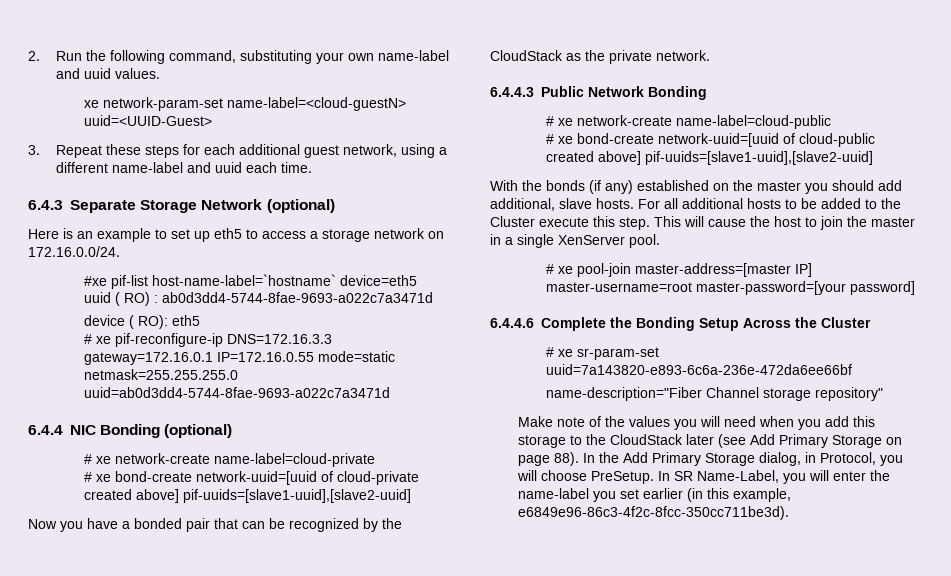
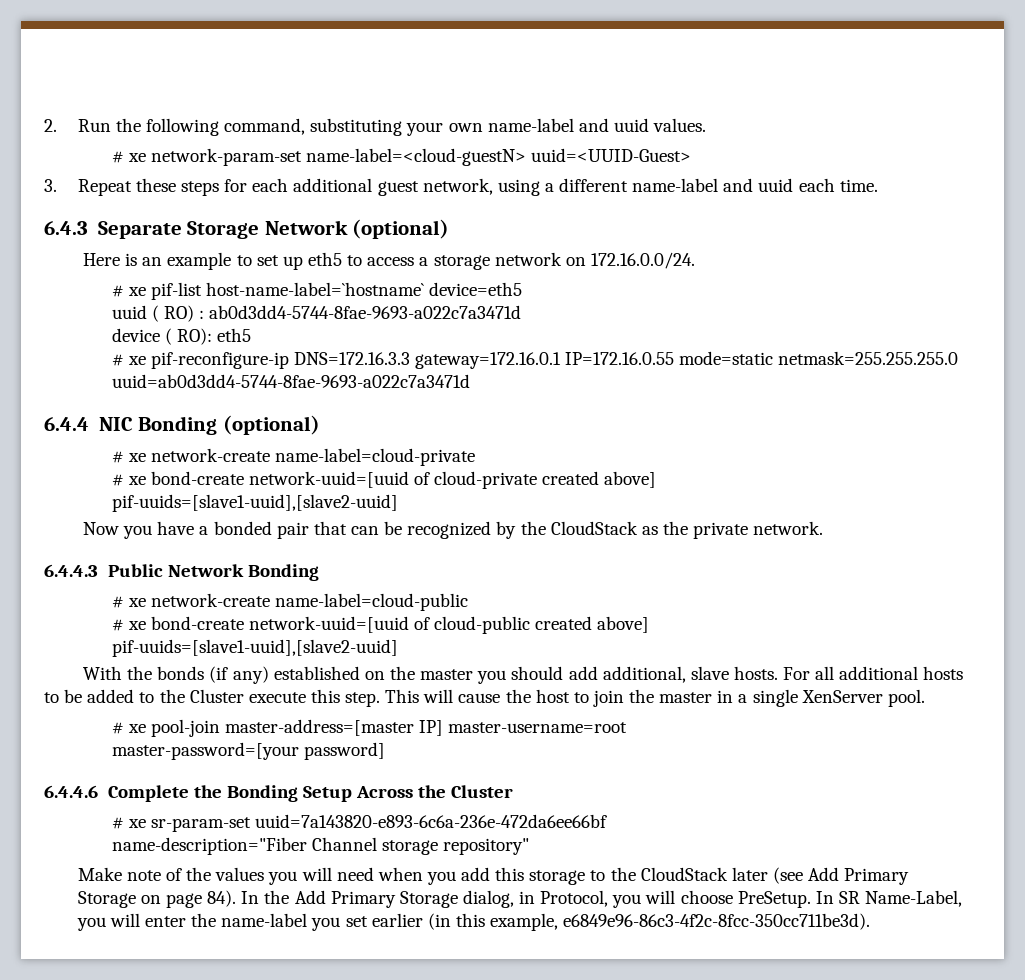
(160, 73) none -> [111,151,124,163] #
[83,276,107,286] #xe -> [111,285,146,297] # xe
(179, 496) none -> (657, 479) //
(641, 158) none -> (650, 624) //
(692, 287) none -> (628, 727) //
[553,452,579,466] 88). -> [207,890,237,907] 84).

